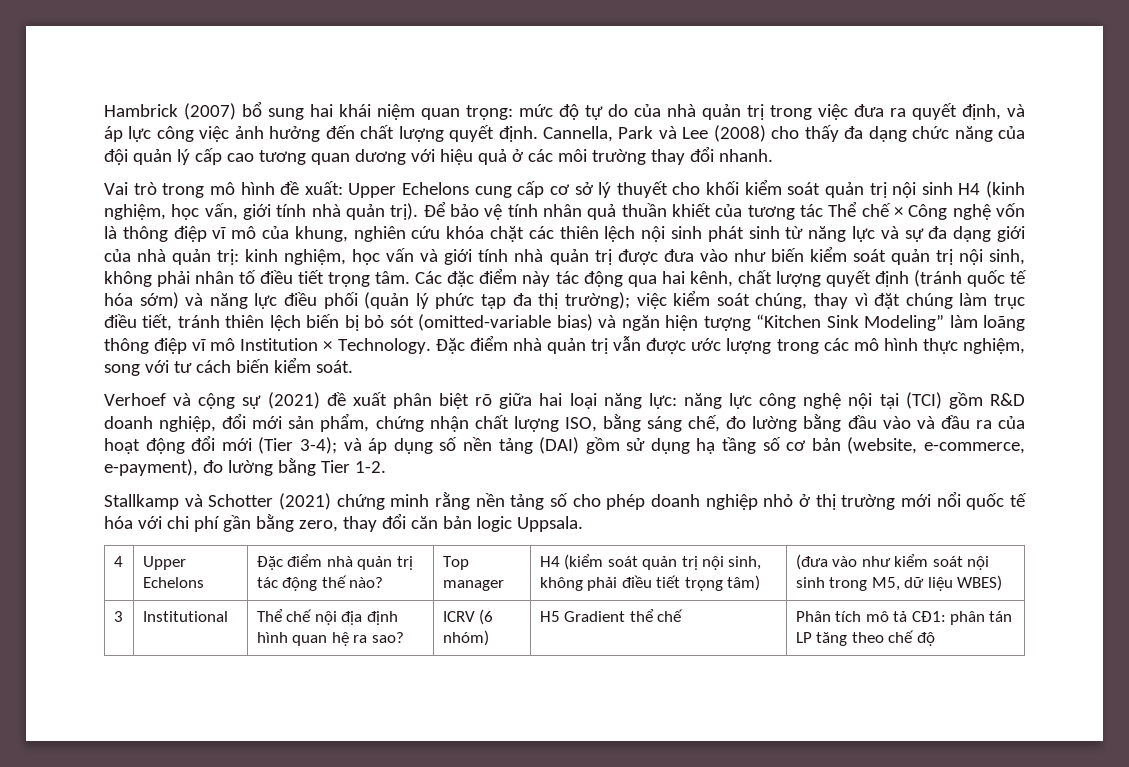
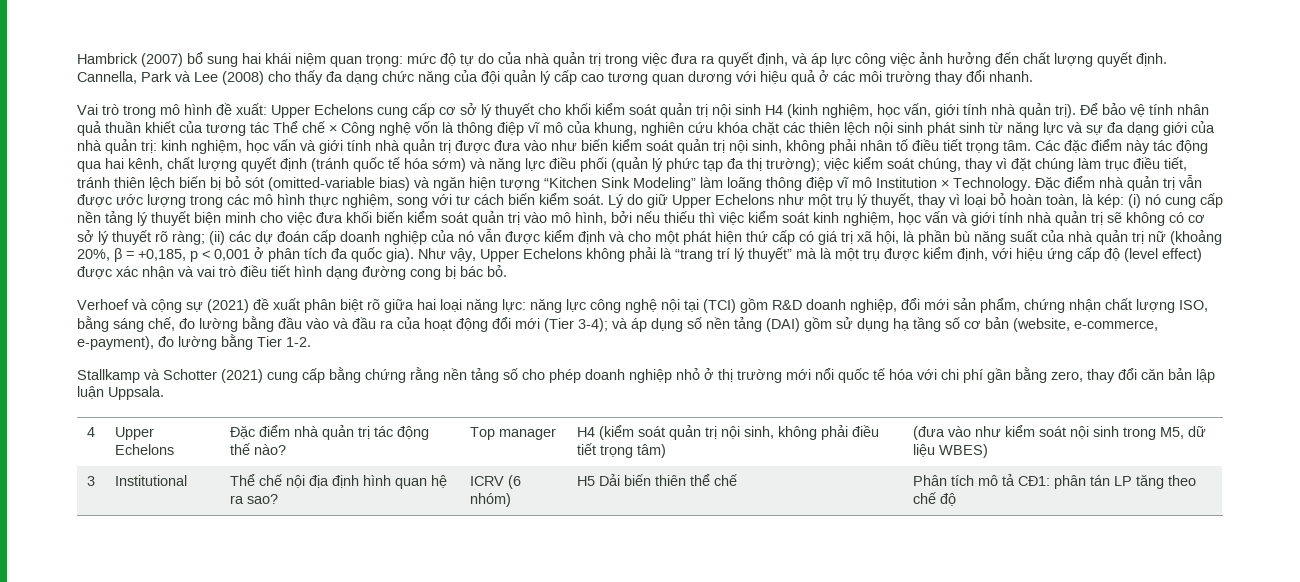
(353, 366) none -> [608,193,1223,208] [77,211,1205,226] [77,229,1222,245] [77,247,1202,262] [77,265,507,280] Lý do giữ Upper Echelons như một trụ lý thuyết, thay vì loại bỏ hoàn toàn, là kép: (i) nó cung cấp nền tảng lý thuyết biện minh cho việc đưa khối biến kiểm soát quản trị vào mô hình, bởi nếu thiếu thì việc kiểm soát kinh nghiệm, học vấn và giới tính nhà quản trị sẽ không có cơ sở lý thuyết rõ ràng; (ii) các dự đoán cấp doanh nghiệp của nó vẫn được kiểm định và cho một phát hiện thứ cấp có giá trị xã hội, là phần bù năng suất của nhà quản trị nữ (khoảng 20%, β = +0,185, p < 0,001 ở phân tích đa quốc gia). Như vậy, Upper Echelons không phải là “trang trí lý thuyết” mà là một trụ được kiểm định, với hiệu ứng cấp độ (level effect) được xác nhận và vai trò điều tiết hình dạng đường cong bị bác bỏ.
[336,494,430,510] chứng minh -> [267,367,406,383] cung cấp bằng chứng
[476,516,512,532] logic -> [1196,369,1215,383] [77,386,104,399] lập luận
[564,611,626,622] Gradient -> [598,474,686,486] Dải biến thiên

